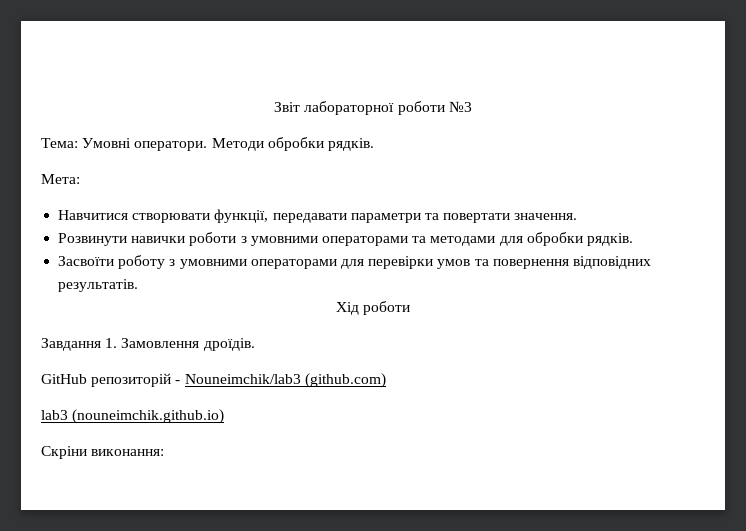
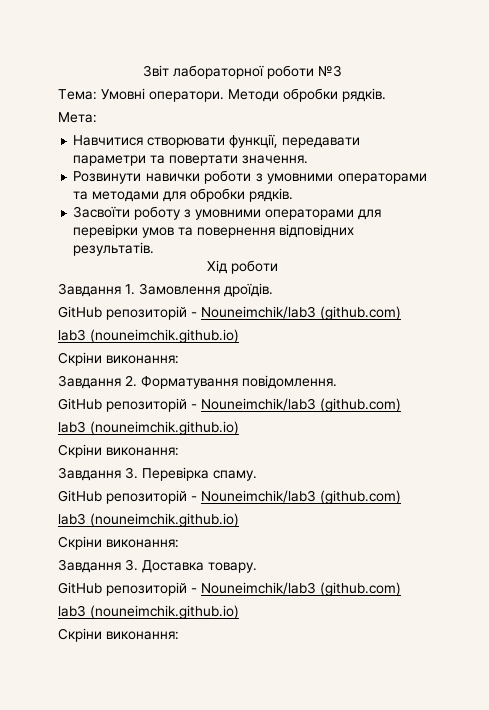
(165, 452) none -> [58,375,337,389] [58,398,401,412] [58,421,239,435] [58,444,179,458] [58,467,257,481] [58,490,401,504] [58,513,239,527] [58,536,179,550] [58,559,257,573] [58,582,401,596] [58,605,239,619] [58,628,179,642] // Завдання 2. Форматування повідомлення. // GitHub репозиторій - Nouneimchik/lab3 (github.com) // lab3 (nouneimchik.github.io) // Скріни виконання: // Завдання 3. Перевірка спаму. // GitHub репозиторій - Nouneimchik/lab3 (github.com) // lab3 (nouneimchik.github.io) // Скріни виконання: // Завдання 3. Доставка товару. // GitHub репозиторій - Nouneimchik/lab3 (github.com) // lab3 (nouneimchik.github.io) // Скріни виконання:

